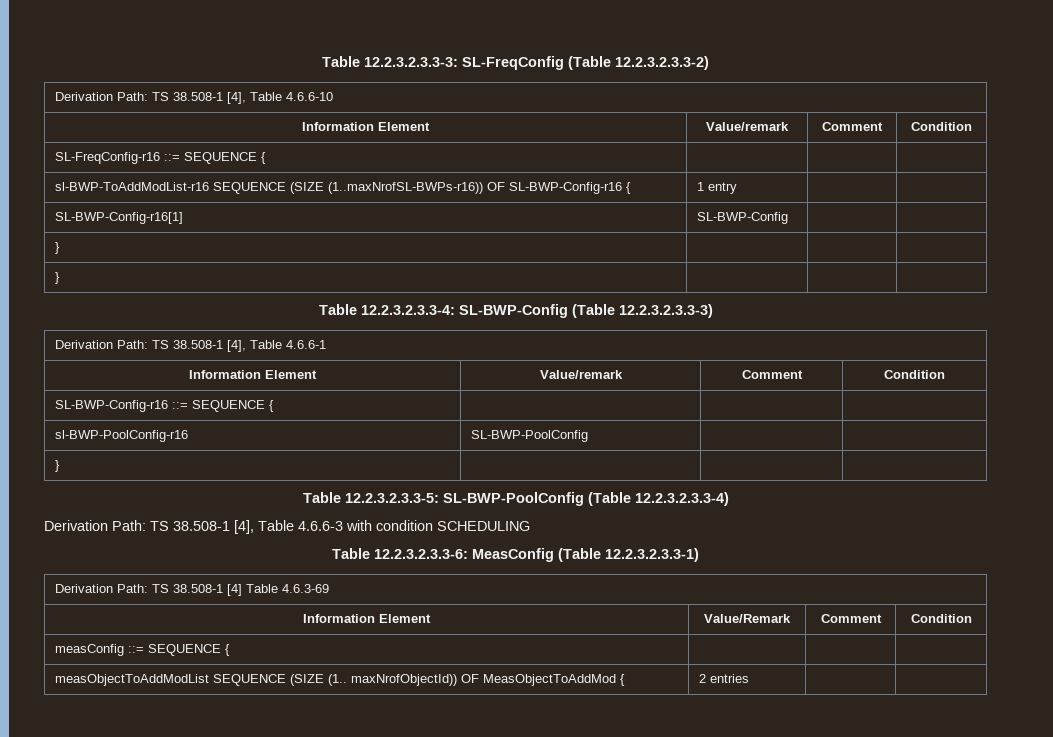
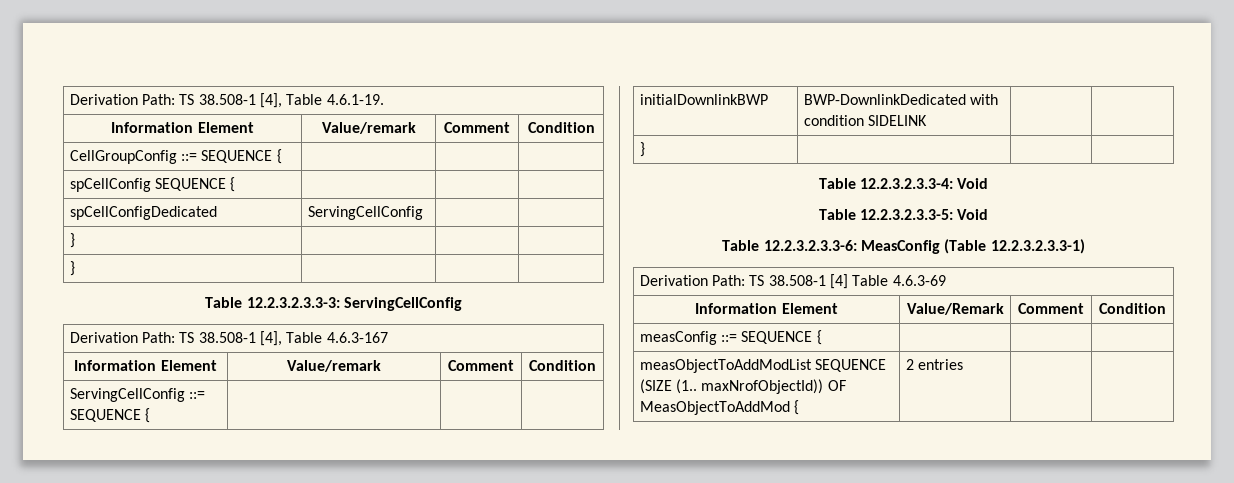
[322,56,709,70] [54,92,333,104] [302,122,430,131] [706,122,789,131] [822,122,883,131] [911,122,972,131] [54,152,266,164] [54,182,631,194] [696,182,737,194] [54,212,183,224] [696,212,788,224] Table 12.2.3.2.3.3-3: SL-FreqConfig (Table 12.2.3.2.3.3-2) // Derivation Path: TS 38.508-1 [4], Table 4.6.6-10 // Information Element | Value/remark | Comment | Condition // SL-FreqConfig-r16 ::= SEQUENCE { | | | // sl-BWP-ToAddModList-r16 SEQUENCE (SIZE (1..maxNrofSL-BWPs-r16)) OF SL-BWP-Config-r16 { | 1 entry | | // SL-BWP-Config-r16[1] | SL-BWP-Config -> [69,93,384,108] [111,122,254,133] [321,122,416,134] [444,122,510,133] [527,122,595,133] [69,149,282,164] [69,177,236,192] [69,206,217,220] [307,206,423,220] Derivation Path: TS 38.508-1 [4], Table 4.6.1-19. // Information Element | Value/remark | Comment | Condition // CellGroupConfig ::= SEQUENCE { | | | // spCellConfig SEQUENCE { | | | // spCellConfigDedicated | ServingCellConfig
[360,304,713,318] [54,340,326,352] [189,370,317,379] [539,370,623,379] [741,370,803,379] [884,370,945,379] [54,400,274,412] [54,430,188,442] [470,430,588,442] [54,460,60,472] [302,492,729,506] [44,520,530,534] 12.2.3.2.3.3-4: SL-BWP-Config (Table 12.2.3.2.3.3-3) // Derivation Path: TS 38.508-1 [4], Table 4.6.6-1 // Information Element | Value/remark | Comment | Condition // SL-BWP-Config-r16 ::= SEQUENCE { | | | // sl-BWP-PoolConfig-r16 | SL-BWP-PoolConfig | | // } | | | // Table 12.2.3.2.3.3-5: SL-BWP-PoolConfig (Table 12.2.3.2.3.3-4) // Derivation Path: TS 38.508-1 [4], Table 4.6.6-3 with condition SCHEDULING -> [246,297,462,311] [69,331,388,346] [74,360,217,371] [287,360,381,372] [448,360,514,371] [529,360,596,371] [69,388,206,402] [69,408,151,423] [639,94,768,105] [803,94,999,105] [803,115,928,126] [639,142,645,157] [818,178,989,189] [818,209,989,220] 12.2.3.2.3.3-3: ServingCellConfig // Derivation Path: TS 38.508-1 [4], Table 4.6.3-167 // Information Element | Value/remark | Comment | Condition // ServingCellConfig ::= SEQUENCE { | | | // initialDownlinkBWP | BWP-DownlinkDedicated with condition SIDELINK | | // } | | | // Table 12.2.3.2.3.3-4: Void // Table 12.2.3.2.3.3-5: Void

